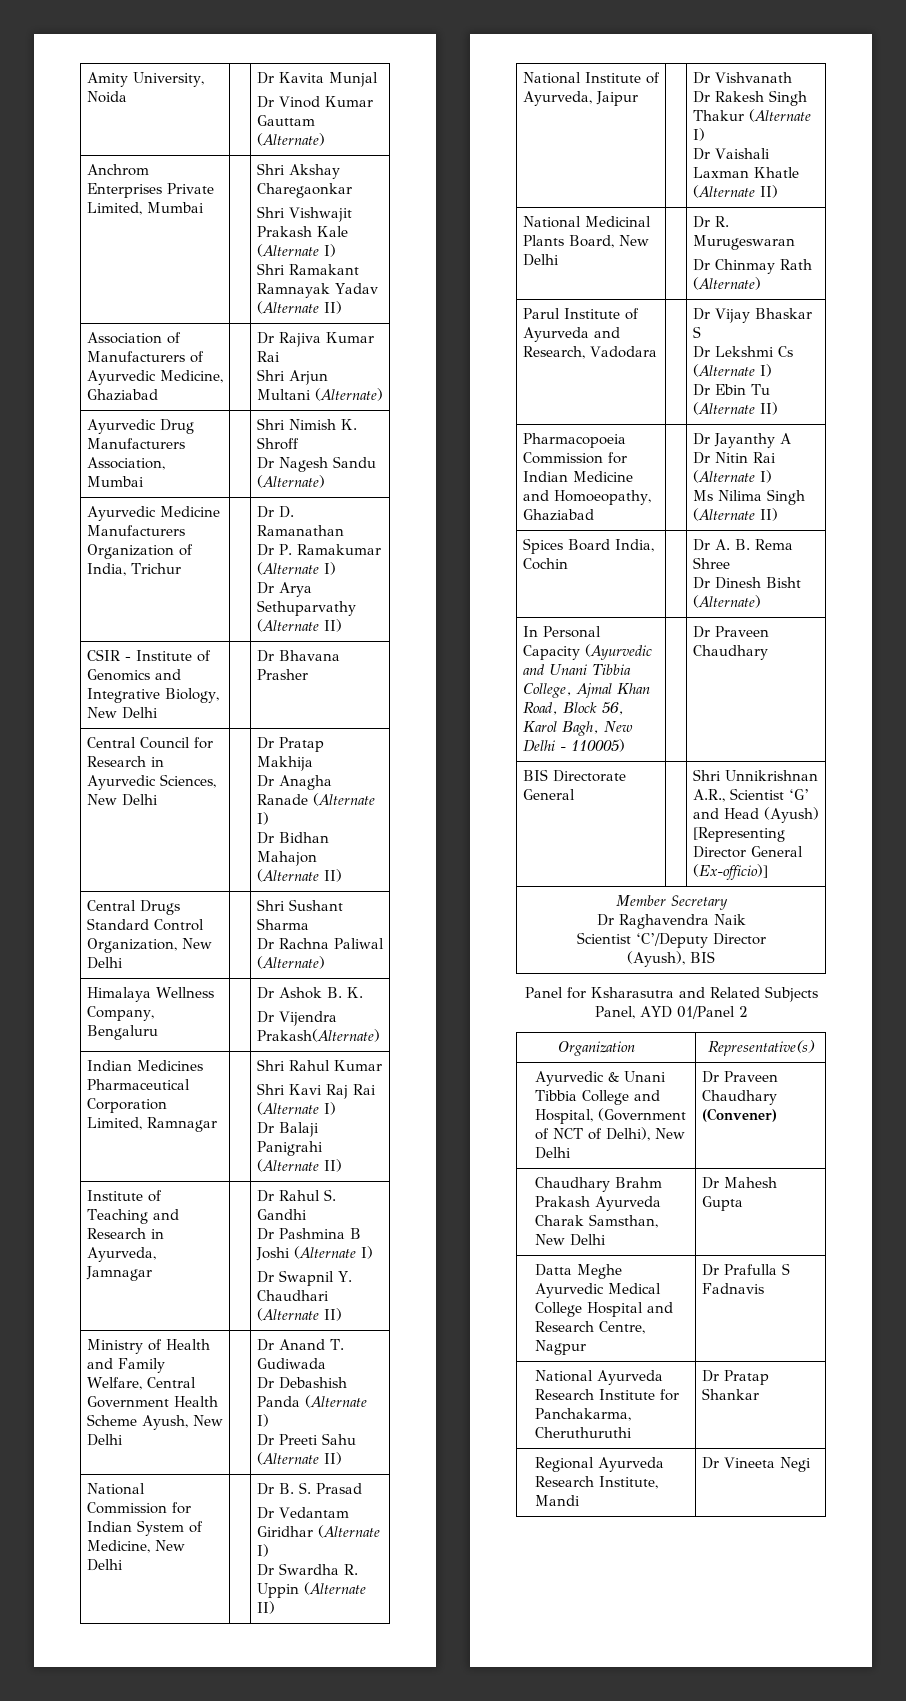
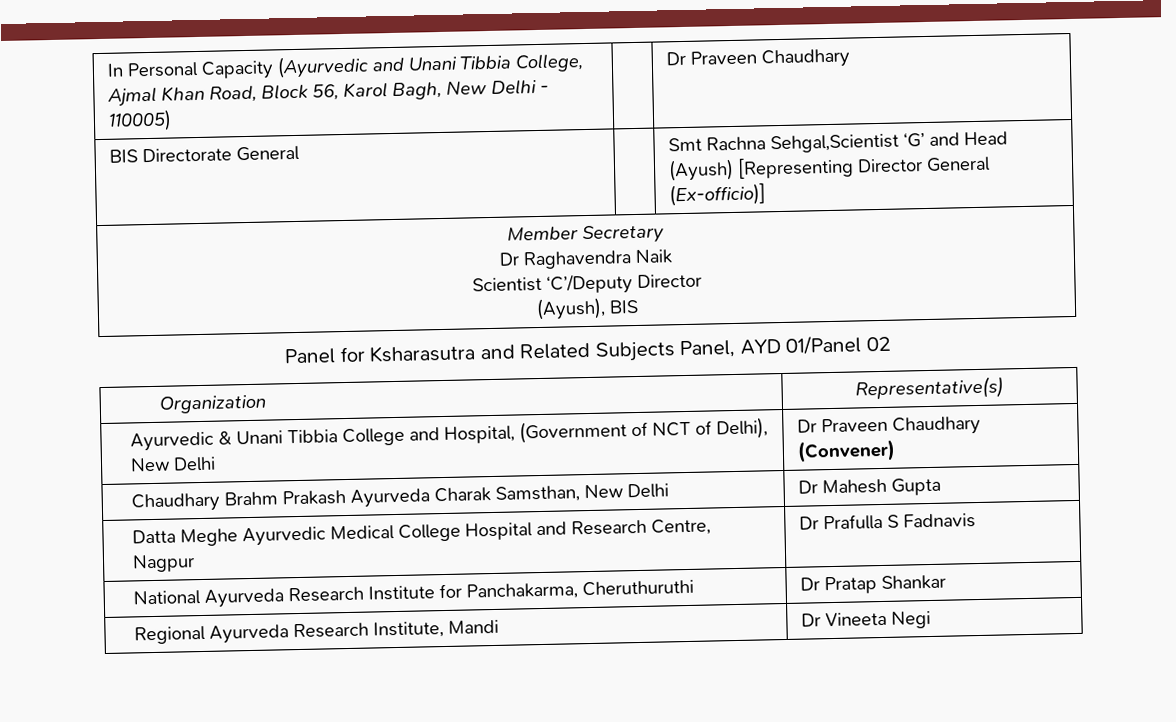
[86,72,204,87] [86,91,127,103] [256,72,378,87] [256,96,373,108] [256,115,315,126] [256,133,325,146] [86,164,149,176] [86,183,214,198] [86,202,204,215] [256,163,340,179] [256,183,352,198] [256,206,352,222] [256,226,348,237] [256,244,336,257] [256,263,359,275] [256,283,378,298] [256,301,342,314] [86,332,181,344] [86,351,204,363] [86,370,223,385] [86,389,158,401] [256,332,374,347] [256,351,280,362] [256,369,328,385] [256,388,383,401] [86,419,194,434] [86,438,185,449] [86,457,165,470] [86,476,144,487] [256,418,357,430] [256,437,299,450] [256,456,376,472] [256,475,325,488] [86,506,220,521] [86,525,185,536] [86,544,193,559] [86,563,181,576] [256,506,294,518] [256,525,344,536] [256,544,381,556] [256,562,336,575] [256,582,312,597] [256,600,356,616] [256,619,342,632] [86,649,211,662] [86,669,181,681] [86,688,219,703] [86,707,158,719] [256,650,340,662] [256,669,308,680] [86,737,213,749] [86,756,164,767] [86,774,216,790] [86,794,158,806] [256,737,324,752] [256,756,313,771] [256,775,332,790] [256,793,375,806] [256,812,269,825] [256,832,329,844] [256,851,317,866] [256,869,342,882] [86,900,180,915] [86,918,204,931] [86,938,212,953] [86,957,123,969] [256,899,343,911] [256,918,309,930] [256,938,384,950] [256,956,325,969] [86,987,214,1002] [86,1006,154,1021] [86,1025,158,1040] [256,987,363,999] [256,1011,337,1026] [256,1029,380,1042] [86,1060,203,1071] [86,1079,190,1090] [86,1098,167,1113] [86,1117,217,1132] [256,1059,382,1071] [256,1083,376,1099] [256,1102,336,1115] [256,1122,319,1137] [256,1141,323,1156] [256,1159,342,1172] [86,1190,162,1202] [86,1209,179,1224] [86,1228,164,1239] [86,1247,156,1262] [85,1266,152,1281] [256,1189,336,1202] [256,1209,307,1220] [256,1228,361,1240] [255,1246,373,1261] [256,1270,352,1286] [256,1290,329,1301] [256,1308,342,1321] [86,1339,210,1354] [86,1358,165,1373] [86,1377,196,1390] [86,1396,218,1408] [86,1414,223,1430] [86,1434,123,1446] [256,1339,344,1351] [256,1358,326,1369] [256,1377,347,1389] [256,1395,367,1408] [256,1414,269,1427] [256,1433,356,1446] [256,1452,342,1465] [86,1483,145,1495] [86,1502,191,1514] [86,1520,203,1536] [86,1540,185,1553] [86,1559,123,1571] [256,1482,362,1495] [256,1507,349,1519] [256,1525,380,1538] [256,1544,269,1557] [256,1563,358,1576] [256,1582,366,1598] [256,1601,275,1614] [522,72,660,84] [522,91,638,106] [692,72,792,84] [692,90,807,106] [692,109,811,122] [692,128,705,141] [692,148,770,160] [692,167,799,178] [692,185,778,198] [522,216,651,228] [522,235,649,248] [522,254,559,266] [692,216,729,228] [692,235,795,250] [692,259,812,274] [692,277,761,290] [522,308,639,320] [522,327,620,342] [522,346,657,359] [692,308,812,323] [692,326,701,338] [692,346,793,358] [692,364,772,377] [692,384,770,396] [692,402,778,415] [522,433,626,448] [522,452,627,464] [522,471,633,482] [522,490,651,505] [522,509,594,521] [692,433,791,448] [692,452,776,464] [692,470,772,483] [692,489,805,505] [692,508,778,521] [522,538,654,554] [522,558,568,570] [692,539,793,551] [692,557,730,569] [692,577,801,589] [692,595,761,608] Amity University, Noida | | Dr Kavita Munjal // Dr Vinod Kumar Gauttam (Alternate) // Anchrom Enterprises Private Limited, Mumbai | | Shri Akshay Charegaonkar // Shri Vishwajit Prakash Kale (Alternate I) // Shri Ramakant Ramnayak Yadav (Alternate II) // Association of Manufacturers of Ayurvedic Medicine, Ghaziabad | | Dr Rajiva Kumar Rai // Shri Arjun Multani (Alternate) // Ayurvedic Drug Manufacturers Association, Mumbai | | Shri Nimish K. Shroff // Dr Nagesh Sandu (Alternate) // Ayurvedic Medicine Manufacturers Organization of India, Trichur | | Dr D. Ramanathan // Dr P. Ramakumar (Alternate I) // Dr Arya Sethuparvathy (Alternate II) // CSIR - Institute of Genomics and Integrative Biology, New Delhi | | Dr Bhavana Prasher // Central Council for Research in Ayurvedic Sciences, New Delhi | | Dr Pratap Makhija // Dr Anagha Ranade (Alternate I) // Dr Bidhan Mahajon (Alternate II) // Central Drugs Standard Control Organization, New Delhi | | Shri Sushant Sharma // Dr Rachna Paliwal (Alternate) // Himalaya Wellness Company, Bengaluru | | Dr Ashok B. K. // Dr Vijendra Prakash(Alternate) // Indian Medicines Pharmaceutical Corporation Limited, Ramnagar | | Shri Rahul Kumar // Shri Kavi Raj Rai (Alternate I) // Dr Balaji Panigrahi (Alternate II) // Institute of Teaching and Research in Ayurveda, Jamnagar | | Dr Rahul S. Gandhi // Dr Pashmina B Joshi (Alternate I) // Dr Swapnil Y. Chaudhari (Alternate II) // Ministry of Health and Family Welfare, Central Government Health Scheme Ayush, New Delhi | | Dr Anand T. Gudiwada // Dr Debashish Panda (Alternate I) // Dr Preeti Sahu (Alternate II) // National Commission for Indian System of Medicine, New Delhi | | Dr B. S. Prasad // Dr Vedantam Giridhar (Alternate I) // Dr Swardha R. Uppin (Alternate II) // National Institute of Ayurveda, Jaipur | | Dr Vishvanath // Dr Rakesh Singh Thakur (Alternate I) // Dr Vaishali Laxman Khatle (Alternate II) // National Medicinal Plants Board, New Delhi | | Dr R. Murugeswaran // Dr Chinmay Rath (Alternate) // Parul Institute of Ayurveda and Research, Vadodara | | Dr Vijay Bhaskar S // Dr Lekshmi Cs (Alternate I) // Dr Ebin Tu (Alternate II) // Pharmacopoeia Commission for Indian Medicine and Homoeopathy, Ghaziabad | | Dr Jayanthy A // Dr Nitin Rai (Alternate I) // Ms Nilima Singh (Alternate II) // Spices Board India, Cochin | | Dr A. B. Rema Shree // Dr Dinesh Bisht (Alternate) // -> (106, 70) none
[692,769,818,781] [692,788,784,802] Shri Unnikrishnan A.R., Scientist -> [667,133,899,154] Smt Rachna Sehgal,Scientist
[738,1006,748,1017] 2 -> [865,336,891,352] 02

